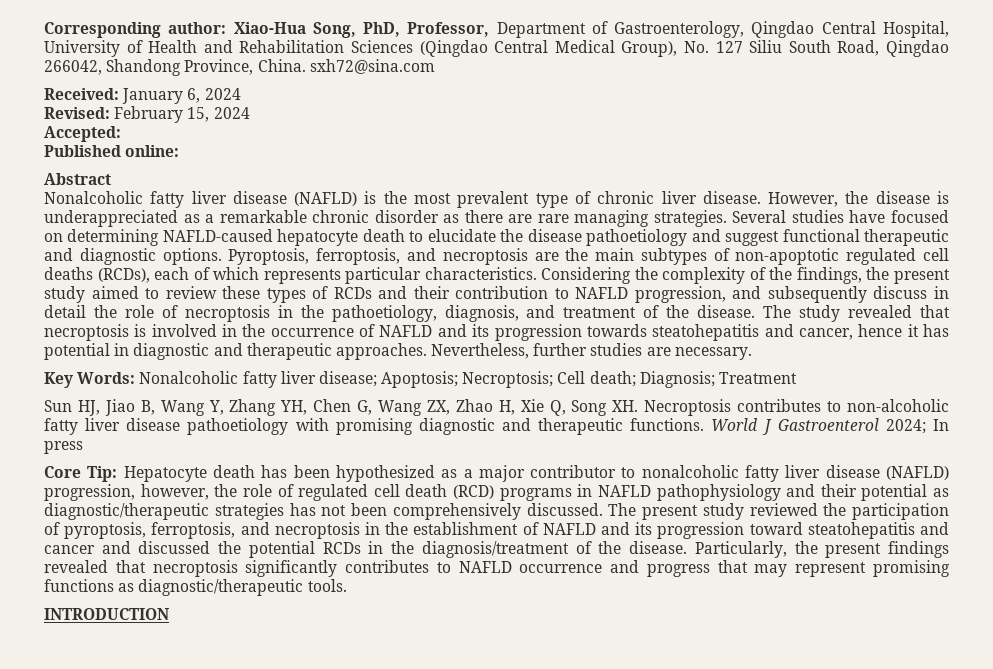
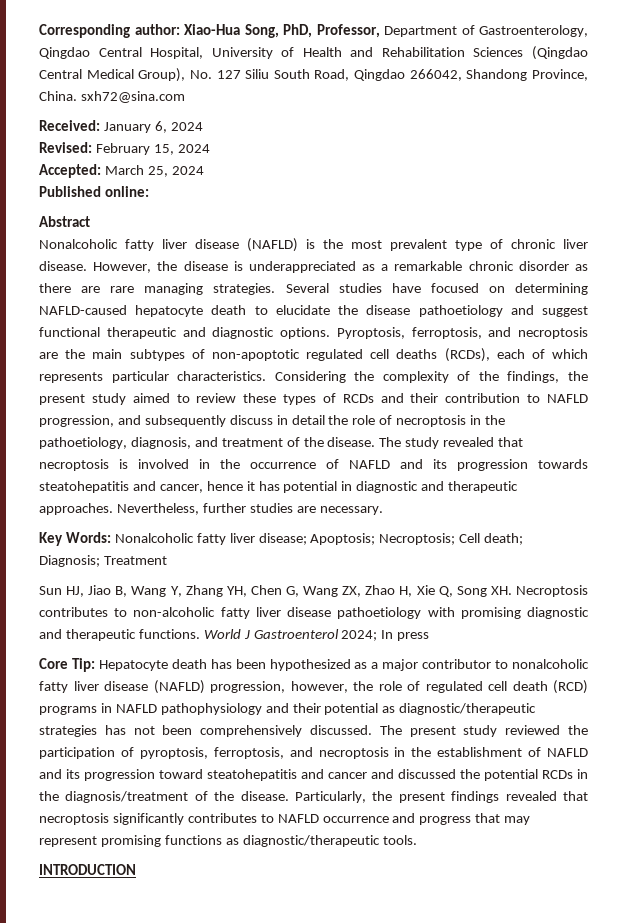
(121, 134) none -> [104,165,204,177] March 25, 2024

